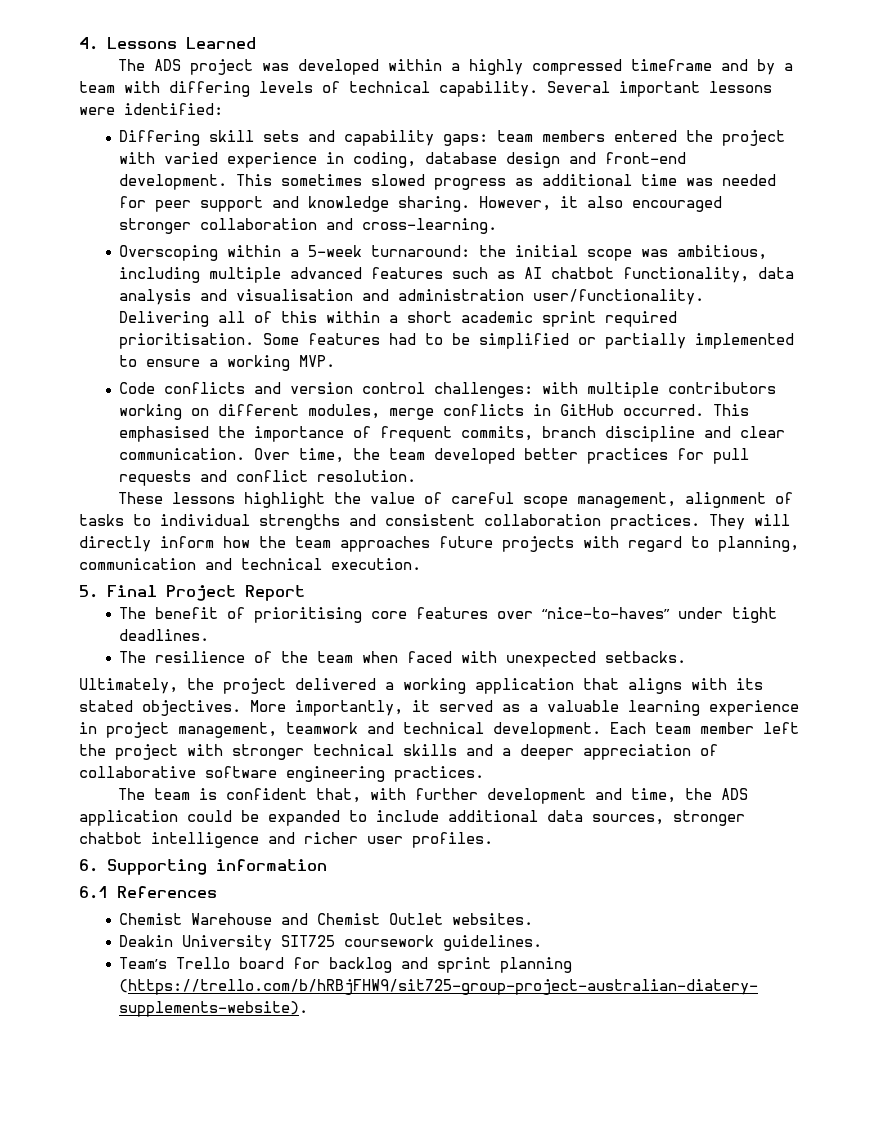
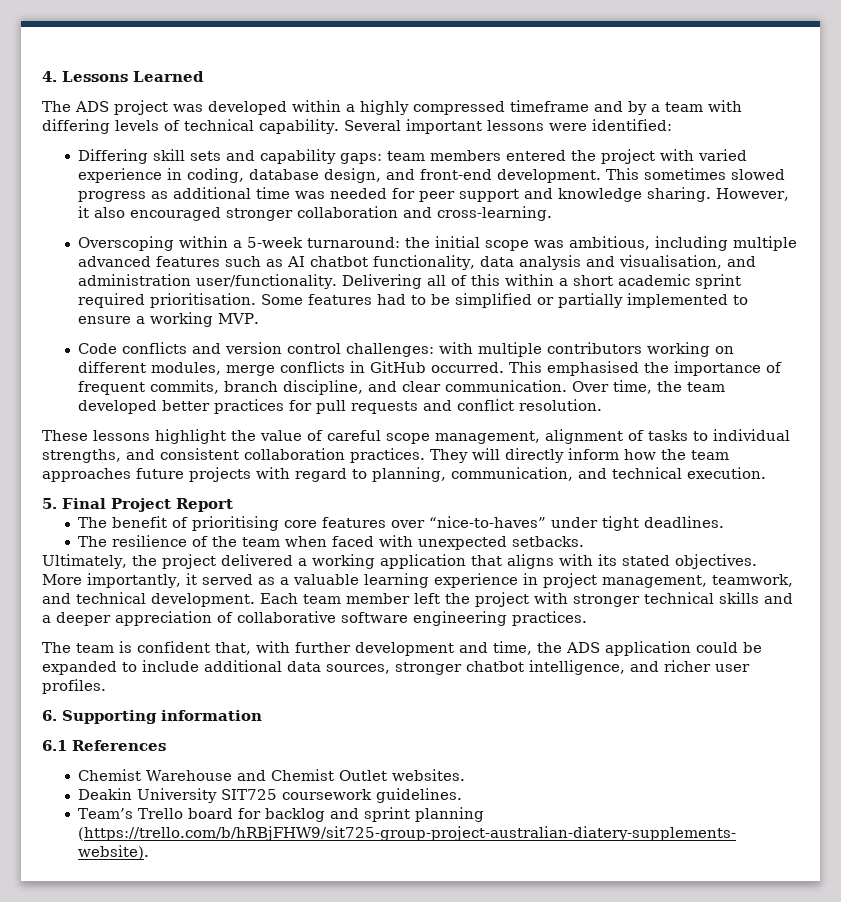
[506,152,561,168] design -> [324,168,382,183] design,
[236,289,354,301] visualisation -> [619,255,723,269] visualisation,
[605,426,696,442] discipline -> [283,380,364,395] discipline,
[259,514,340,530] strengths -> [42,449,121,463] strengths,
[79,558,196,570] communication -> [451,467,573,481] communication,
[286,722,358,734] teamwork -> [711,574,793,587] teamwork,
[151,832,259,848] intelligence -> [529,660,625,675] intelligence,

